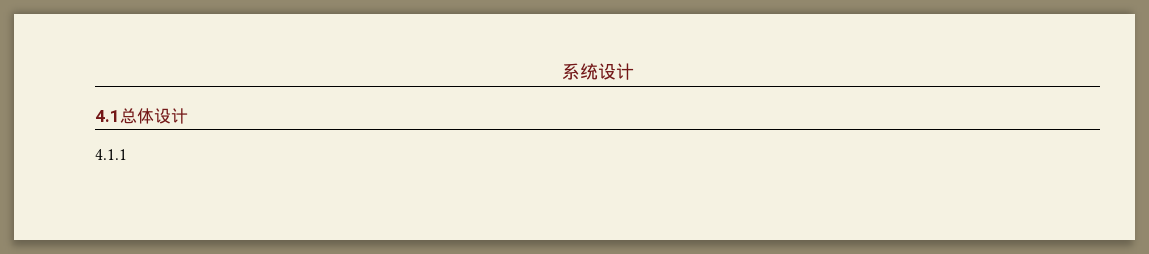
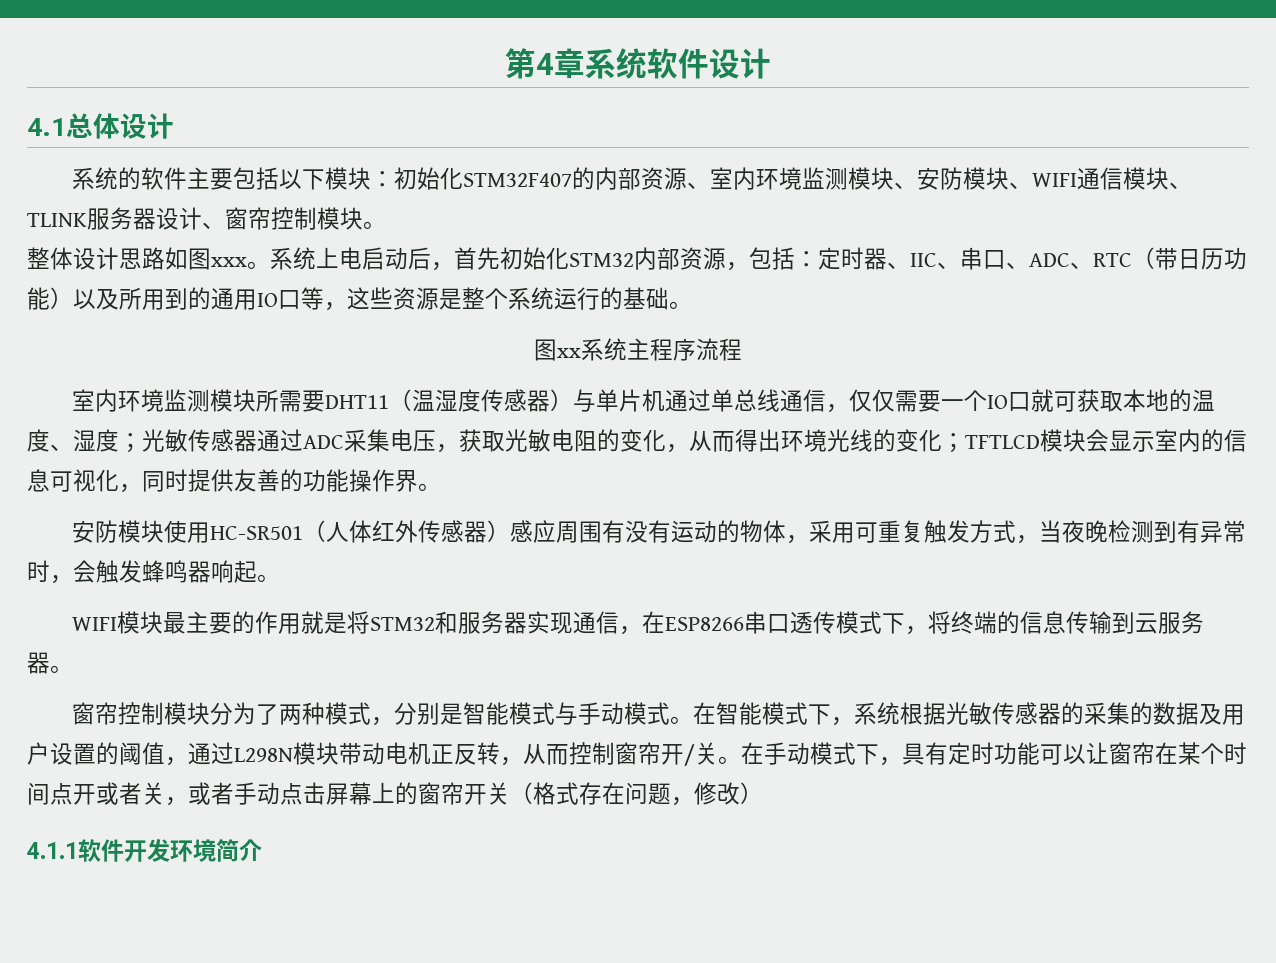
[561,63,598,80] 系统 -> [505,48,709,79] 第4章系统软件
[95,149,127,160] 4.1.1 -> [71,167,1192,190] [27,207,386,230] [27,247,1247,271] [27,287,692,311] [534,338,742,361] [71,389,1215,413] [27,429,1247,453] [27,469,441,493] [71,520,1246,544] [27,560,280,584] [71,611,1204,635] [27,652,73,674] [71,702,1245,726] [27,742,1247,766] [27,782,763,806] [27,839,262,862] 系统的软件主要包括以下模块：初始化STM32F407的内部资源、室内环境监测模块、安防模块、WIFI通信模块、TLINK服务器设计、窗帘控制模块。 // 整体设计思路如图xxx。系统上电启动后，首先初始化STM32内部资源，包括：定时器、IIC、串口、ADC、RTC（带日历功能）以及所用到的通用IO口等，这些资源是整个系统运行的基础。 // 图xx系统主程序流程 // 室内环境监测模块所需要DHT11（温湿度传感器）与单片机通过单总线通信，仅仅需要一个IO口就可获取本地的温度、湿度；光敏传感器通过ADC采集电压，获取光敏电阻的变化，从而得出环境光线的变化；TFTLCD模块会显示室内的信息可视化，同时提供友善的功能操作界。 // 安防模块使用HC-SR501（人体红外传感器）感应周围有没有运动的物体，采用可重复触发方式，当夜晚检测到有异常时，会触发蜂鸣器响起。 // WIFI模块最主要的作用就是将STM32和服务器实现通信，在ESP8266串口透传模式下，将终端的信息传输到云服务器。 // 窗帘控制模块分为了两种模式，分别是智能模式与手动模式。在智能模式下，系统根据光敏传感器的采集的数据及用户设置的阈值，通过L298N模块带动电机正反转，从而控制窗帘开/关。在手动模式下，具有定时功能可以让窗帘在某个时间点开或者关，或者手动点击屏幕上的窗帘开关（格式存在问题，修改） // 4.1.1软件开发环境简介

